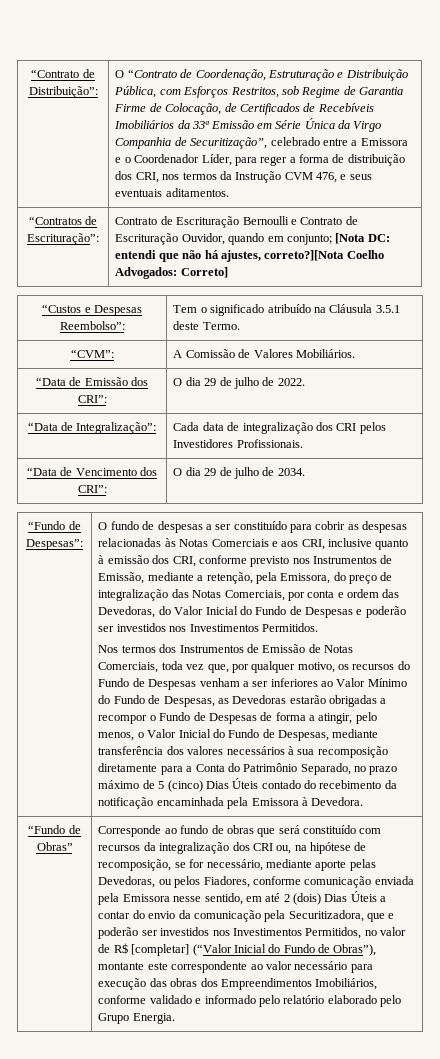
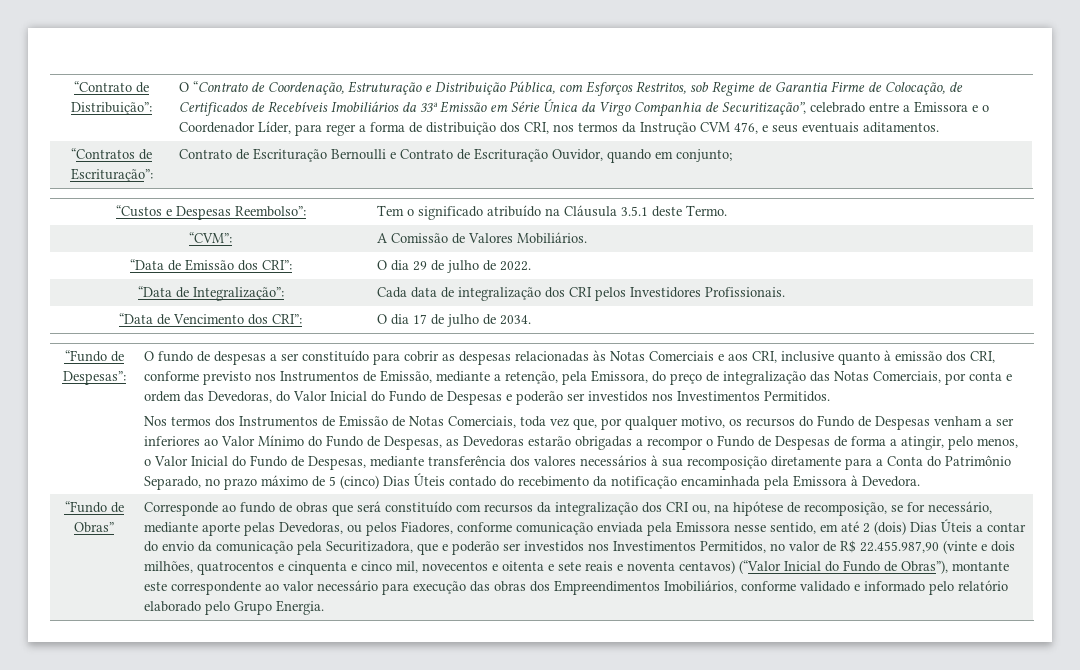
[335,233,390,244] [115,250,384,262] [115,267,228,279] [Nota DC: entendi que não há ajustes, correto?][Nota Coelho Advogados: Correto] -> (733, 155) none
[204,468,217,476] 29 -> [413,314,428,324] 17
[131,944,190,956] [completar] -> [860,540,1016,554] [144,560,736,575] 22.455.987,90 (vinte e dois milhões, quatrocentos e cinquenta e cinco mil, novecentos e oitenta e sete reais e noventa centavos)

